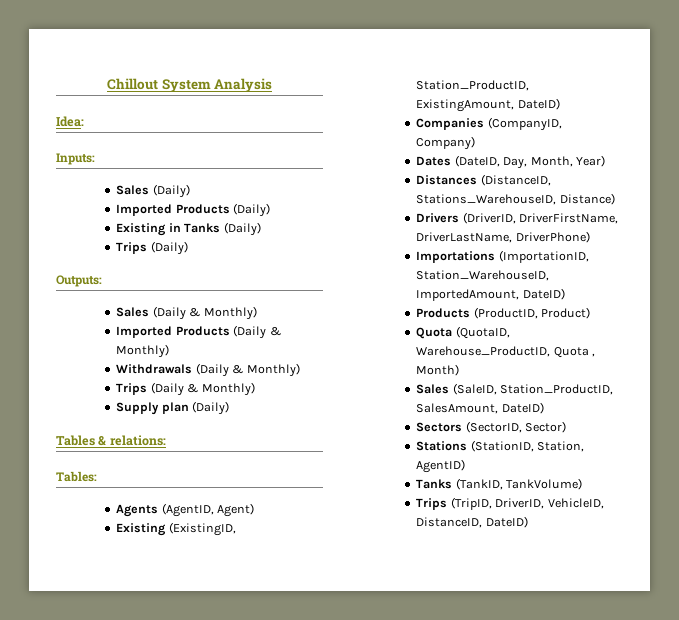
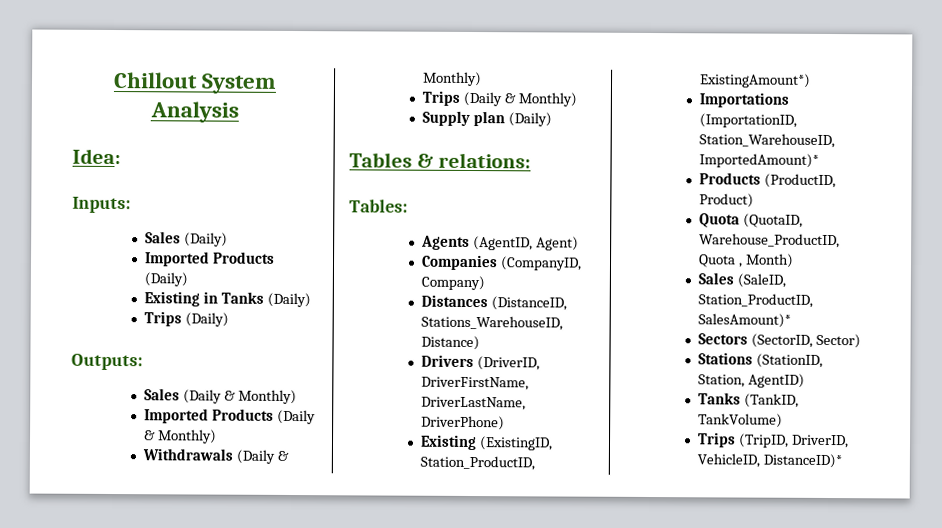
[116,522,236,536] [416,80,530,91] [416,98,560,112] [416,117,562,131] [416,136,476,150] [416,155,605,169] Existing (ExistingID, Station_ProductID, ExistingAmount, DateID) // Companies (CompanyID, Company) // Dates (DateID, Day, Month, Year) -> [420,254,582,271] [420,275,485,291] Companies (CompanyID, Company)
(590, 237) none -> [419,434,553,451] [419,455,535,471] [698,73,811,88] // Existing (ExistingID, Station_ProductID, ExistingAmount*)
[416,288,565,301] ImportedAmount, DateID) -> [698,153,819,168] ImportedAmount)*
[416,402,544,414] SalesAmount, DateID) -> [697,313,791,328] SalesAmount)*
[416,516,528,528] DistanceID, DateID) -> [762,453,842,469] DistanceID)*

